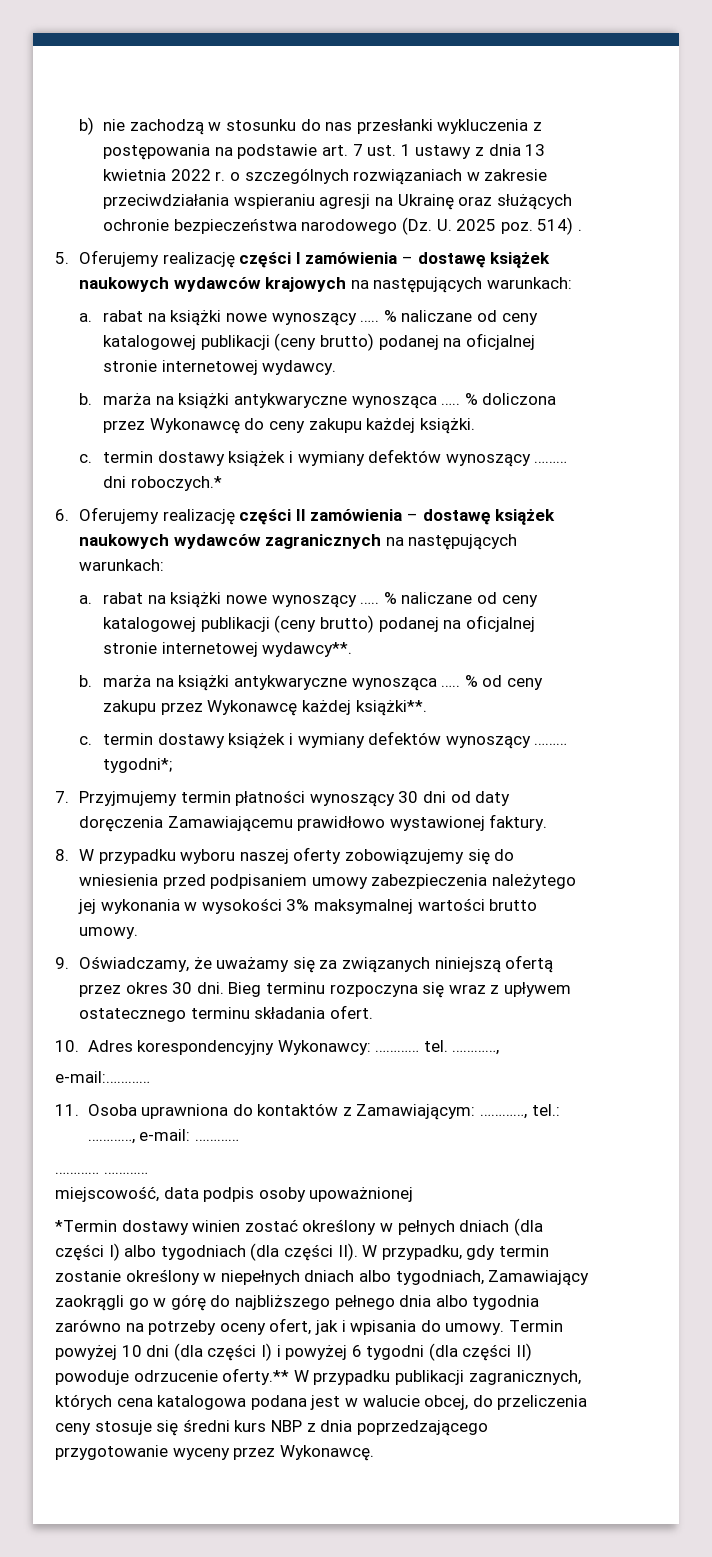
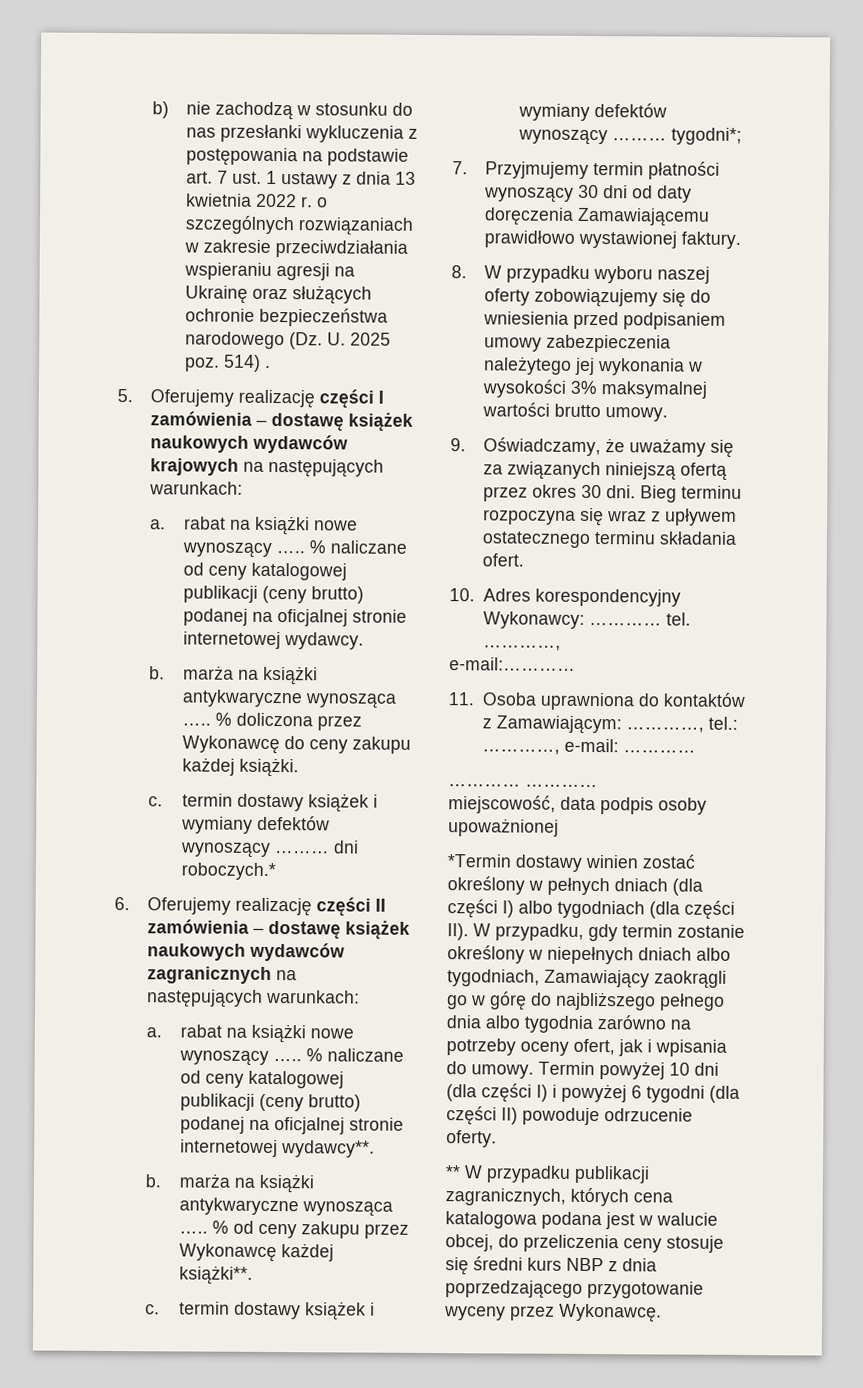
[222,1368,290,1385] oferty.** -> [446,1130,497,1148] [445,1165,461,1179] oferty. // **

